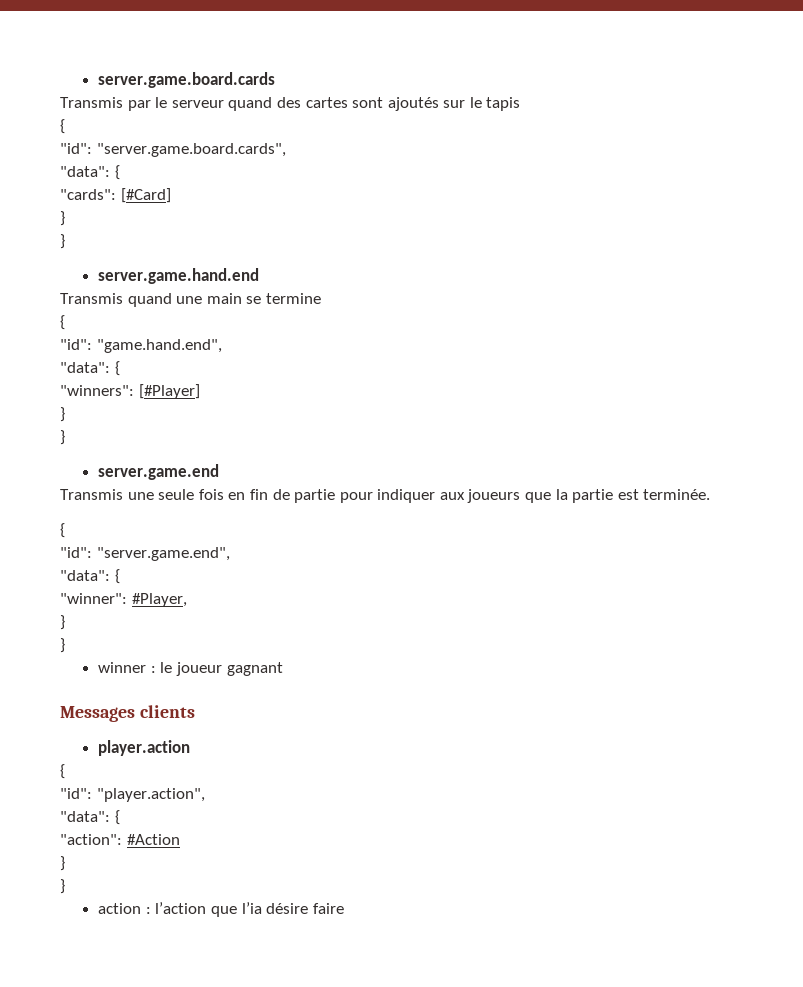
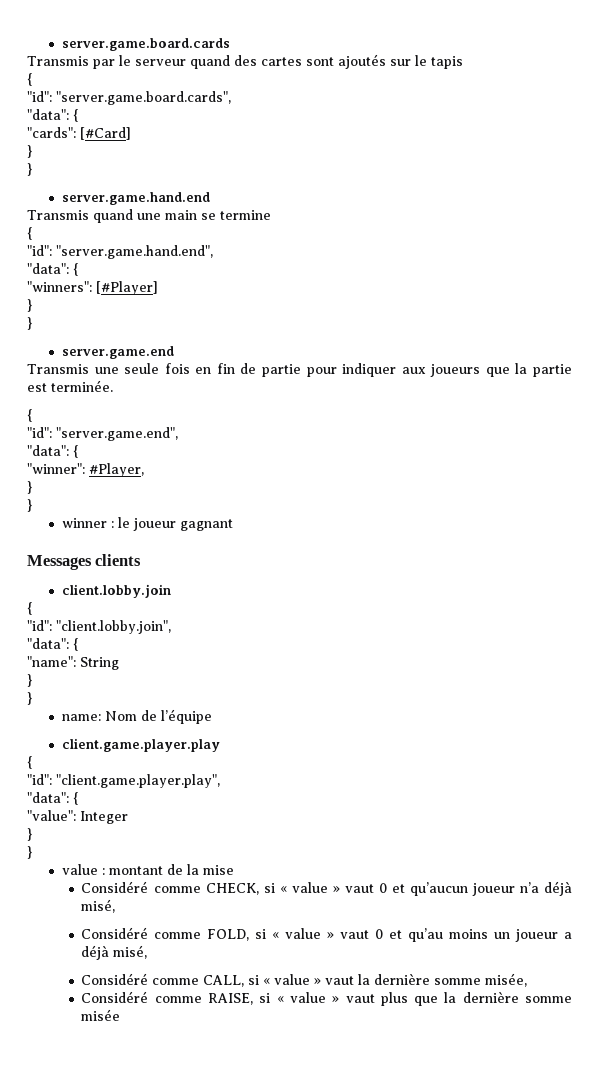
[96,339,222,353] "game.hand.end", -> [56,245,213,259] "server.game.hand.end",
[98,740,191,756] [60,764,65,779] [60,788,205,802] [60,810,120,825] [60,834,180,845] [60,856,65,871] [60,879,65,894] [98,902,344,917] player.action // { // "id": "player.action", // "data": { // "action": #Action // } // } // action : l’action que l’ia désire faire -> [61,584,171,598] [27,602,33,615] [27,620,171,634] [27,638,79,651] [27,656,119,670] [27,674,32,687] [27,692,32,705] [61,709,212,724] [61,738,220,752] [27,756,33,769] [27,774,220,788] [27,792,79,805] [27,810,128,824] [27,828,32,841] [27,846,32,859] [61,864,234,875] [81,881,572,896] [81,899,116,913] [81,927,572,942] [81,945,148,960] [81,973,528,987] [81,991,573,1006] [81,1009,121,1021] client.lobby.join // { // "id": "client.lobby.join", // "data": { // "name": String // } // } // name: Nom de l’équipe // client.game.player.play // { // "id": "client.game.player.play", // "data": { // "value": Integer // } // } // value : montant de la mise // Considéré comme CHECK, si « value » vaut 0 et qu’aucun joueur n’a déjà misé, // Considéré comme FOLD, si « value » vaut 0 et qu’au moins un joueur a déjà misé, // Considéré comme CALL, si « value » vaut la dernière somme misée, // Considéré comme RAISE, si « value » vaut plus que la dernière somme misée

